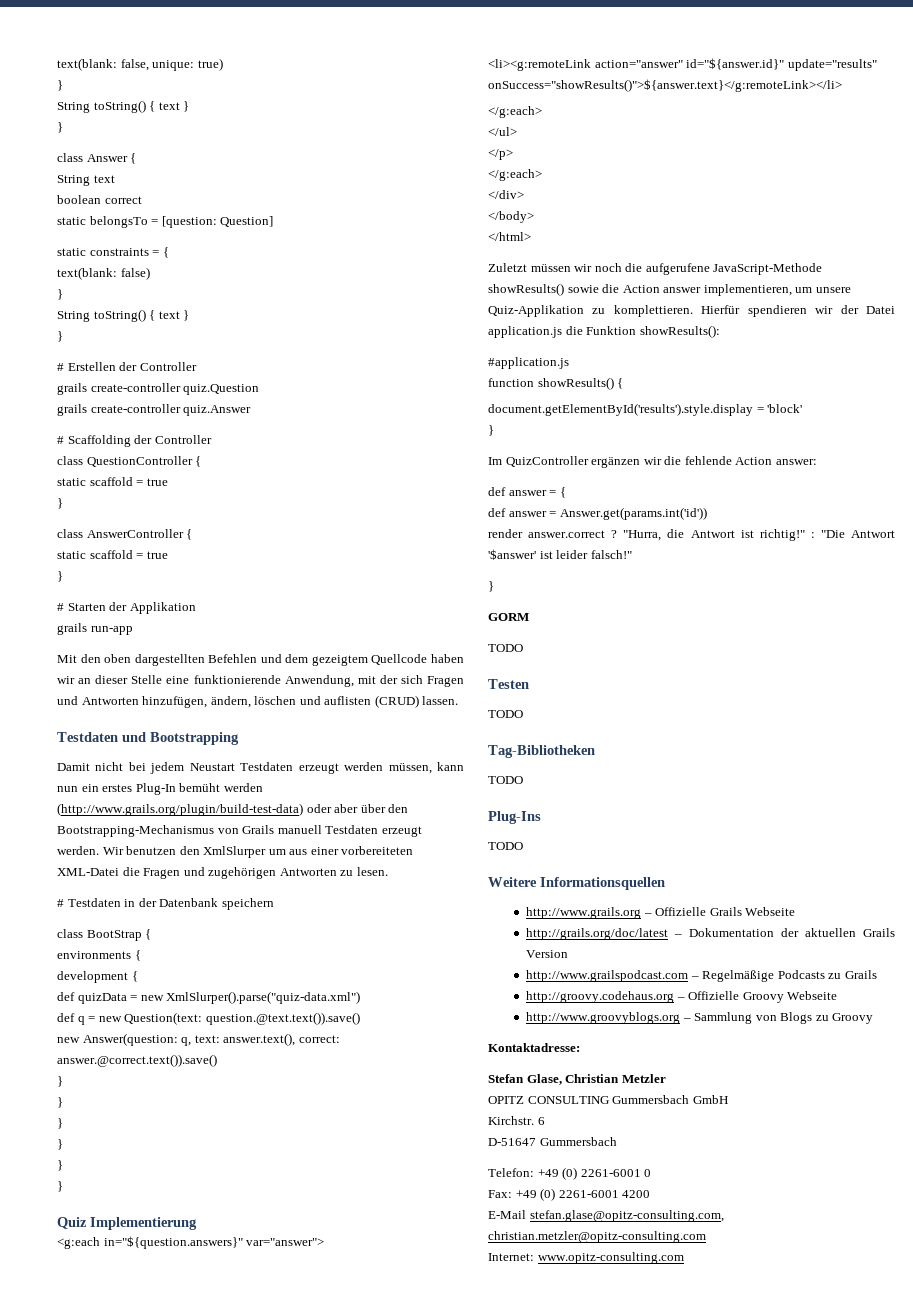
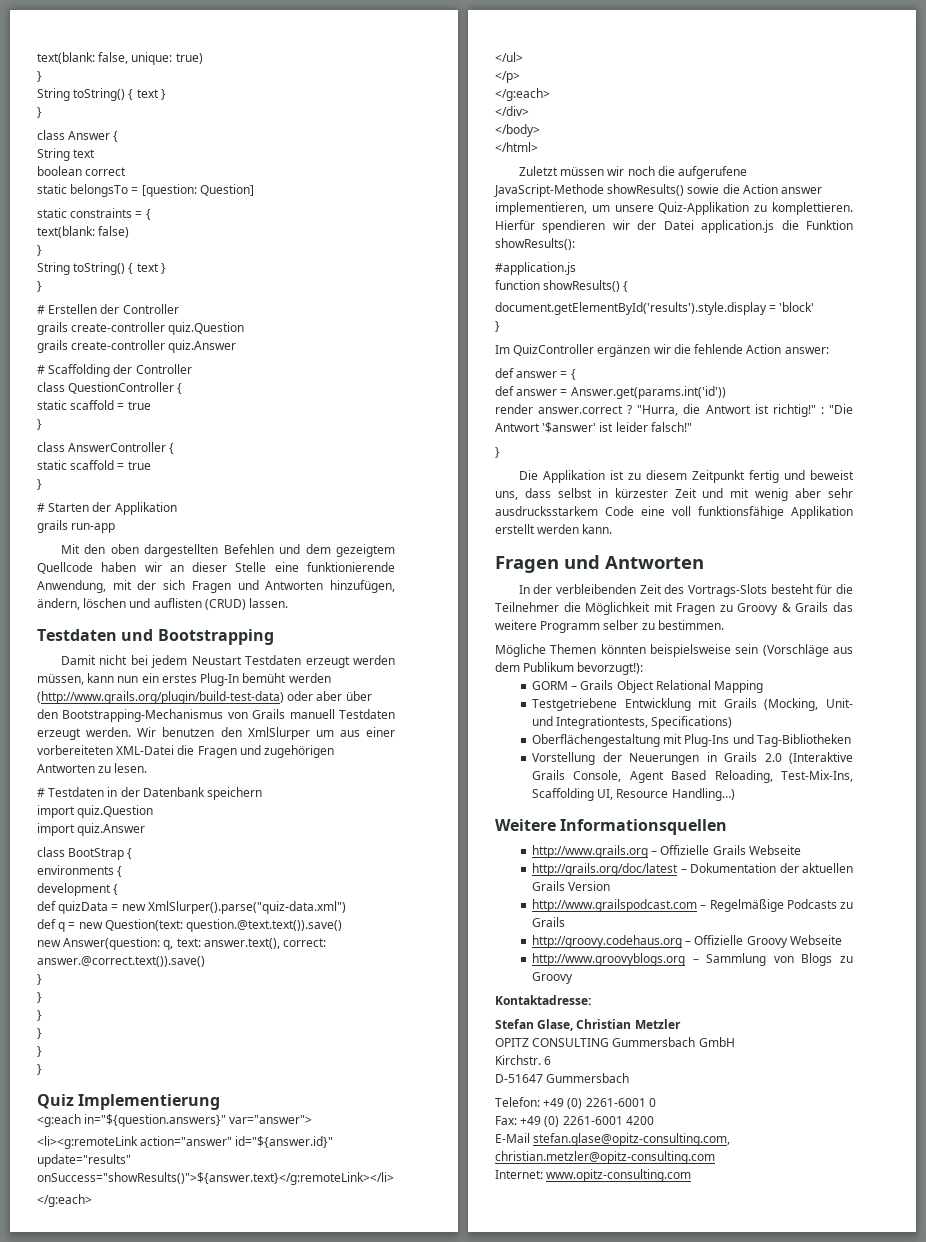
(274, 904) none -> [37,805,154,818] [37,823,146,836] // import quiz.Question // import quiz.Answer
[488,613,529,621] [488,644,523,652] [488,679,529,689] [488,710,523,718] [488,745,595,758] [488,776,523,784] [488,811,541,824] [488,842,523,850] GORM // TODO // Testen // TODO // Tag-Bibliotheken // TODO // Plug-Ins // TODO -> [518,470,854,483] [495,488,853,501] [495,506,853,519] [495,524,613,534] [495,555,704,573] [518,584,853,597] [495,602,853,615] [495,620,724,633] [495,644,853,657] [495,662,644,675] [532,680,764,693] [532,698,853,711] [532,716,733,729] [532,734,851,747] [532,752,853,765] [532,770,853,783] [532,788,735,801] Die Applikation ist zu diesem Zeitpunkt fertig und beweist uns, dass selbst in kürzester Zeit und mit wenig aber sehr ausdrucksstarkem Code eine voll funktionsfähige Applikation erstellt werden kann. // Fragen und Antworten // In der verbleibenden Zeit des Vortrags-Slots besteht für die Teilnehmer die Möglichkeit mit Fragen zu Groovy & Grails das weitere Programm selber zu bestimmen. // Mögliche Themen könnten beispielsweise sein (Vorschläge aus dem Publikum bevorzugt!): // GORM – Grails Object Relational Mapping // Testgetriebene Entwicklung mit Grails (Mocking, Unit- und Integrationtests, Specifications) // Oberflächengestaltung mit Plug-Ins und Tag-Bibliotheken // Vorstellung der Neuerungen in Grails 2.0 (Interaktive Grails Console, Agent Based Reloading, Test-Mix-Ins, Scaffolding UI, Resource Handling…)

